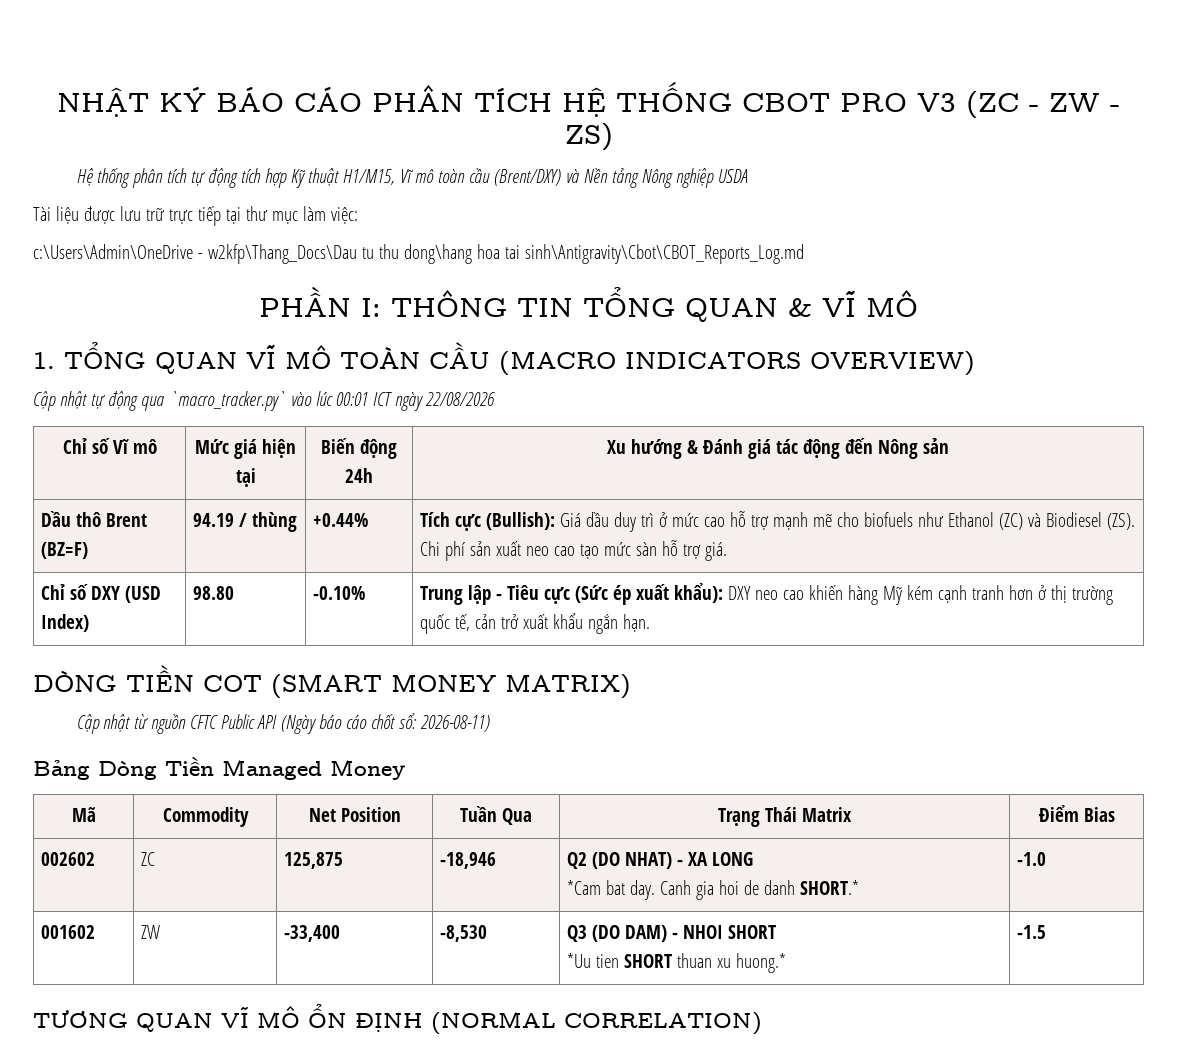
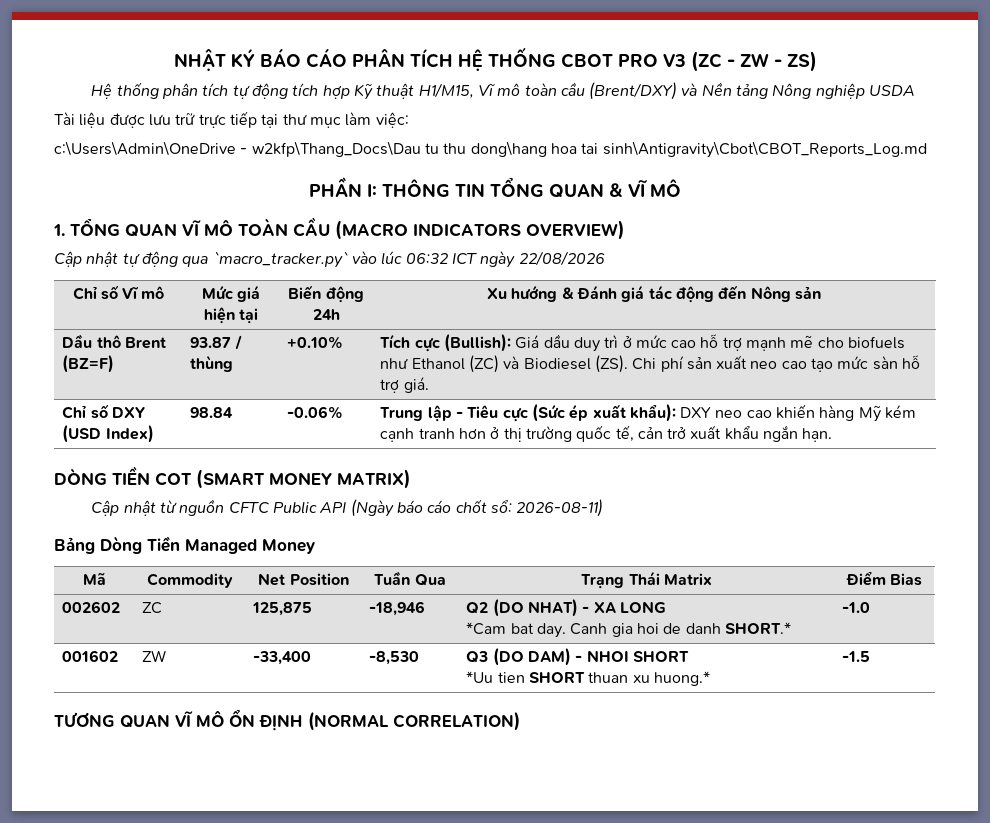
[335,392,368,406] 00:01 -> [405,253,448,264] 06:32
[193,513,235,527] 94.19 -> [190,337,232,348] 93.87
[313,513,369,527] +0.44% -> [287,336,344,349] +0.10%
[193,586,235,600] [313,586,366,600] 98.80 | -0.10% -> [190,407,234,418] [287,406,344,419] 98.84 | -0.06%

